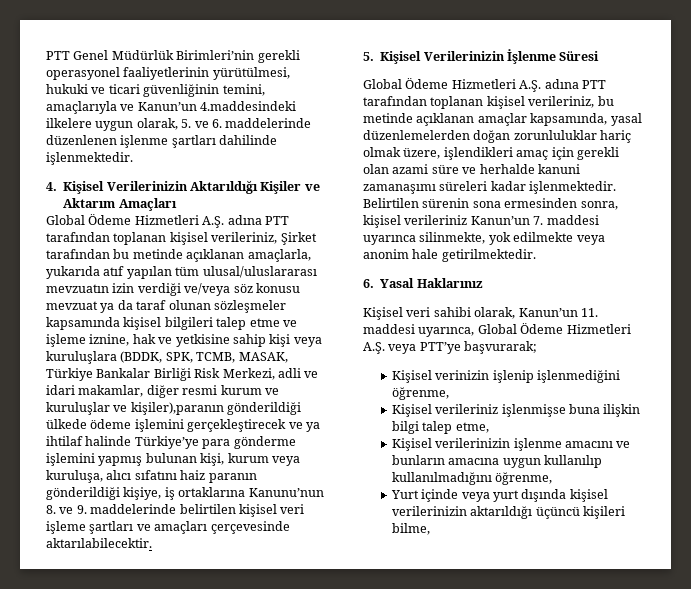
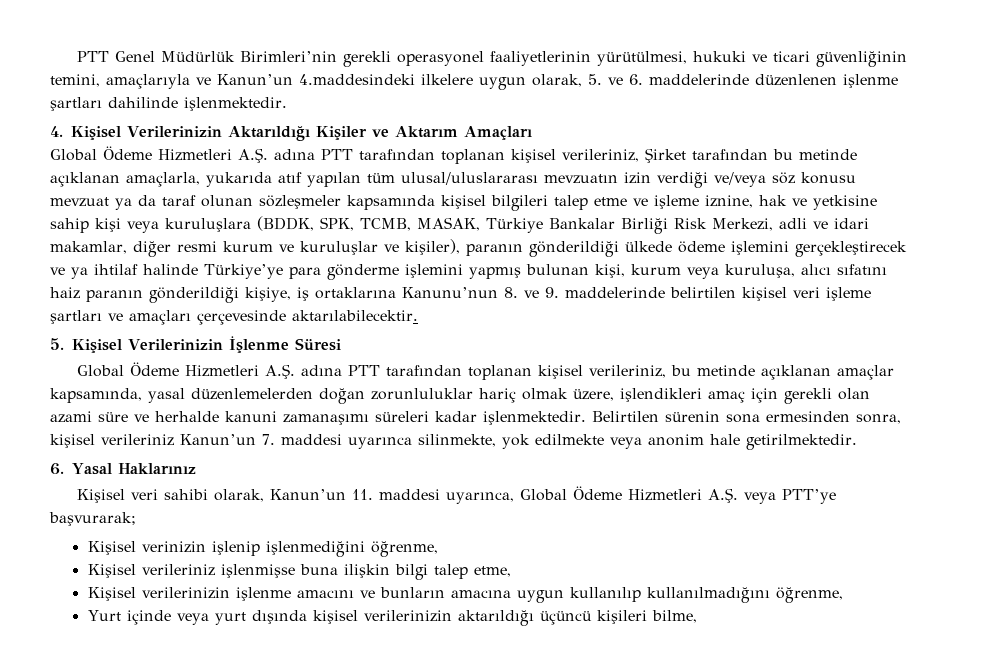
[130,402,224,415] kişiler),paranın -> [405,239,523,256] kişiler), paranın

